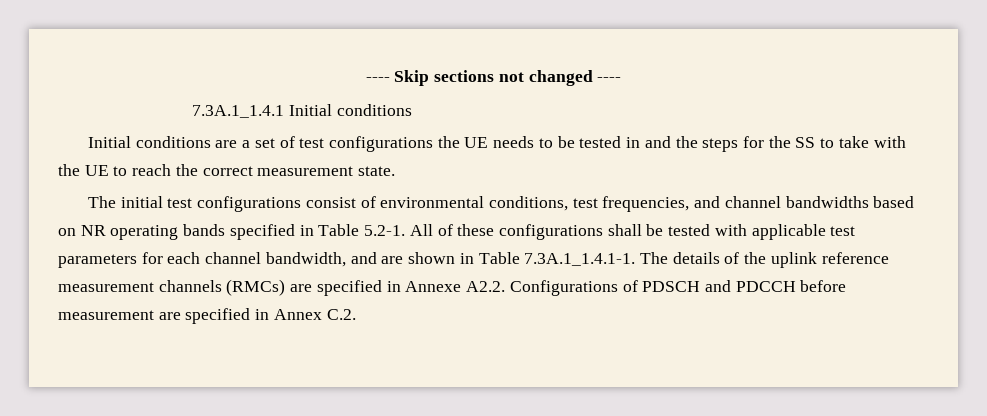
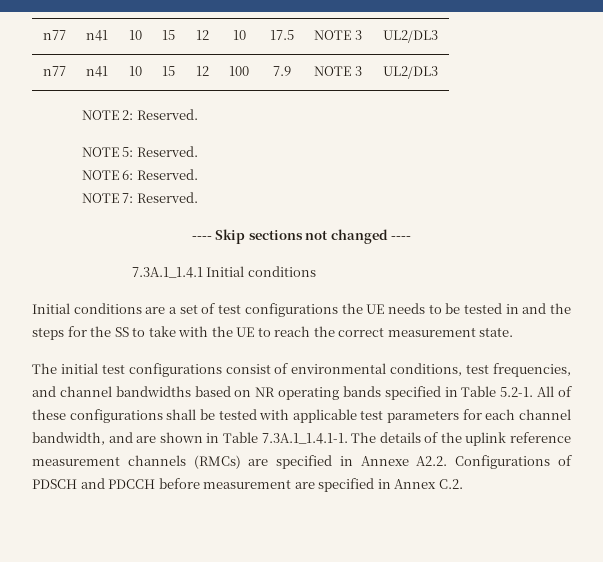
(365, 79) none -> [42,30,66,40] [86,30,108,41] [128,30,142,40] [162,30,175,40] [195,30,209,40] [232,30,246,40] [269,30,294,40] [314,30,362,40] [383,30,438,43] [42,66,66,76] [86,66,108,77] [128,66,142,76] [162,66,175,76] [195,66,209,76] [229,66,249,76] [272,66,291,76] [314,66,362,76] [383,66,438,79] [81,109,198,120] [81,146,198,157] [81,169,198,180] [81,192,198,203] n77 | n41 | 10 | 15 | 12 | 10 | 17.5 | NOTE 3 | UL2/DL3 // n77 | n41 | 10 | 15 | 12 | 100 | 7.9 | NOTE 3 | UL2/DL3 // NOTE 2: Reserved. // NOTE 5: Reserved. // NOTE 6: Reserved. // NOTE 7: Reserved. //

